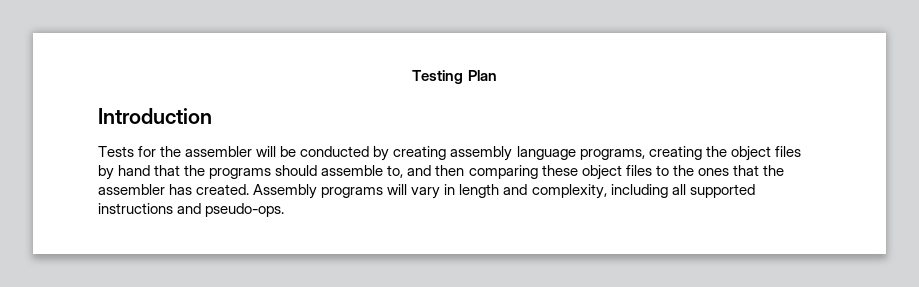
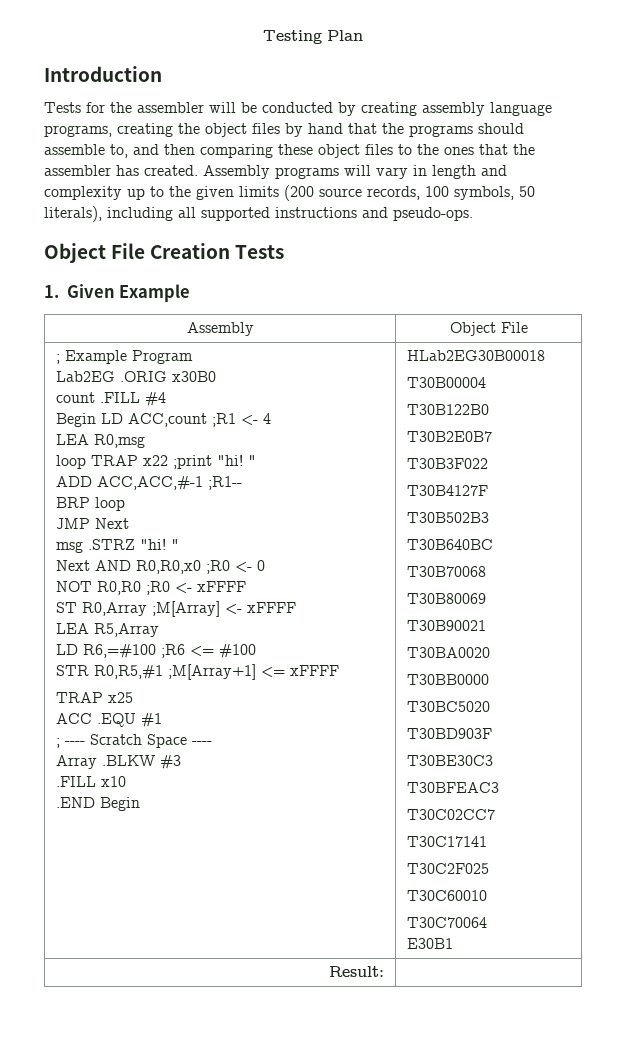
[531,184,607,199] complexity, -> [44,185,535,201] [44,206,102,222] complexity up to the given limits (200 source records, 100 symbols, 50 literals),
(285, 210) none -> [44,243,285,263] [44,284,191,302] [186,322,254,336] [449,322,528,336] [56,350,194,364] [56,371,217,382] [56,392,167,406] [56,413,272,427] [56,434,146,448] [56,454,257,469] [56,476,243,490] [56,497,126,511] [56,518,130,529] [56,538,180,553] [56,560,266,574] [56,581,247,595] [56,601,297,617] [56,623,160,637] [56,644,257,658] [56,664,340,680] [56,692,134,703] [56,713,163,727] [56,734,213,748] [56,755,182,769] [56,776,127,787] [56,797,141,811] [407,350,546,361] [407,377,487,388] [407,404,490,415] [407,431,493,442] [407,458,489,469] [407,485,489,496] [407,512,490,523] [407,539,494,550] [407,566,487,577] [407,593,487,604] [407,620,487,631] [407,647,491,658] [407,674,490,685] [407,701,491,712] [407,728,493,739] [407,755,494,766] [407,782,500,793] [407,809,496,820] [407,836,488,847] [407,863,490,874] [407,890,488,901] [407,917,488,928] [407,938,454,949] [328,966,384,977] // Object File Creation Tests // 1. Given Example // Assembly | Object File // ; Example Program // Lab2EG .ORIG x30B0 // count .FILL #4 // Begin LD ACC,count ;R1 <- 4 // LEA R0,msg // loop TRAP x22 ;print "hi! " // ADD ACC,ACC,#-1 ;R1-- // BRP loop // JMP Next // msg .STRZ "hi! " // Next AND R0,R0,x0 ;R0 <- 0 // NOT R0,R0 ;R0 <- xFFFF // ST R0,Array ;M[Array] <- xFFFF // LEA R5,Array // LD R6,=#100 ;R6 <= #100 // STR R0,R5,#1 ;M[Array+1] <= xFFFF // TRAP x25 // ACC .EQU #1 // ; ---- Scratch Space ---- // Array .BLKW #3 // .FILL x10 // .END Begin | HLab2EG30B00018 // T30B00004 // T30B122B0 // T30B2E0B7 // T30B3F022 // T30B4127F // T30B502B3 // T30B640BC // T30B70068 // T30B80069 // T30B90021 // T30BA0020 // T30BB0000 // T30BC5020 // T30BD903F // T30BE30C3 // T30BFEAC3 // T30C02CC7 // T30C17141 // T30C2F025 // T30C60010 // T30C70064 // E30B1 // Result: |

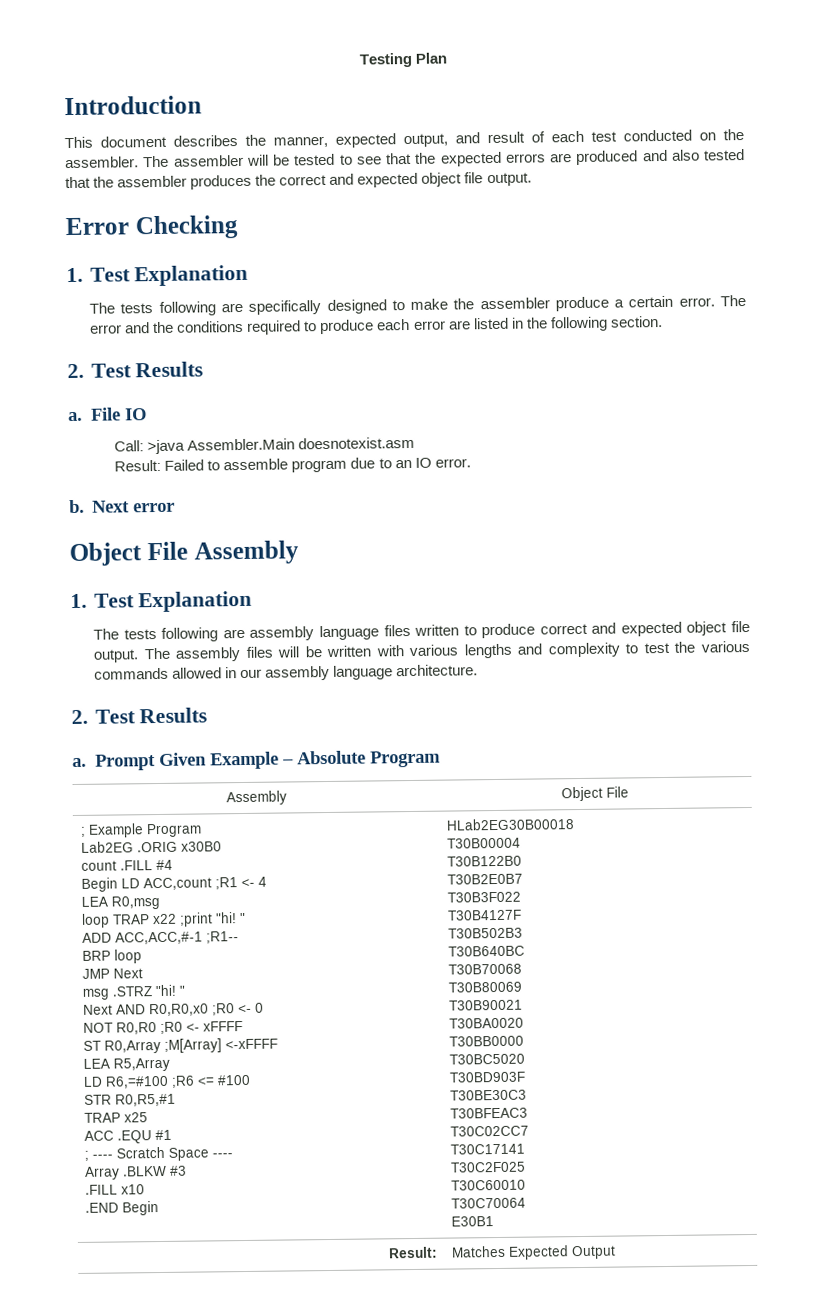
[44,102,552,116] [44,123,524,137] [44,144,535,158] [44,165,507,179] [44,185,535,201] [44,206,473,222] [44,243,285,263] [44,285,59,298] Tests for the assembler will be conducted by creating assembly language programs, creating the object files by hand that the programs should assemble to, and then comparing these object files to the ones that the assembler has created. Assembly programs will vary in length and complexity up to the given limits (200 source records, 100 symbols, 50 literals), including all supported instructions and pseudo-ops. // Object File Creation Tests // 1. -> [64,129,744,149] [65,149,745,169] [65,172,532,190] [65,215,239,240] [66,264,249,287] [89,294,746,316] [90,315,663,335] [67,361,204,379] [68,407,148,422] [114,436,416,455] [114,457,471,473] [69,499,176,514] [69,540,299,567] [70,590,253,613] [93,620,751,642] [93,640,750,663] [94,664,479,681] [71,707,208,725] [72,754,157,771] This document describes the manner, expected output, and result of each test conducted on the assembler. The assembler will be tested to see that the expected errors are produced and also tested that the assembler produces the correct and expected object file output. // Error Checking // 1. Test Explanation // The tests following are specifically designed to make the assembler produce a certain error. The error and the conditions required to produce each error are listed in the following section. // 2. Test Results // a. File IO // Call: >java Assembler.Main doesnotexist.asm // Result: Failed to assemble program due to an IO error. // b. Next error // Object File Assembly // 1. Test Explanation // The tests following are assembly language files written to produce correct and expected object file output. The assembly files will be written with various lengths and complexity to test the various commands allowed in our assembly language architecture. // 2. Test Results // a. Prompt
(191, 293) none -> [282,750,442,768] – Absolute Program
[225,602,297,614] <- xFFFF -> [225,1038,279,1050] <-xFFFF
[168,664,340,680] ;M[Array+1] <= xFFFF -> (177, 1100) none
(384, 971) none -> [451,1245,617,1260] Matches Expected Output

